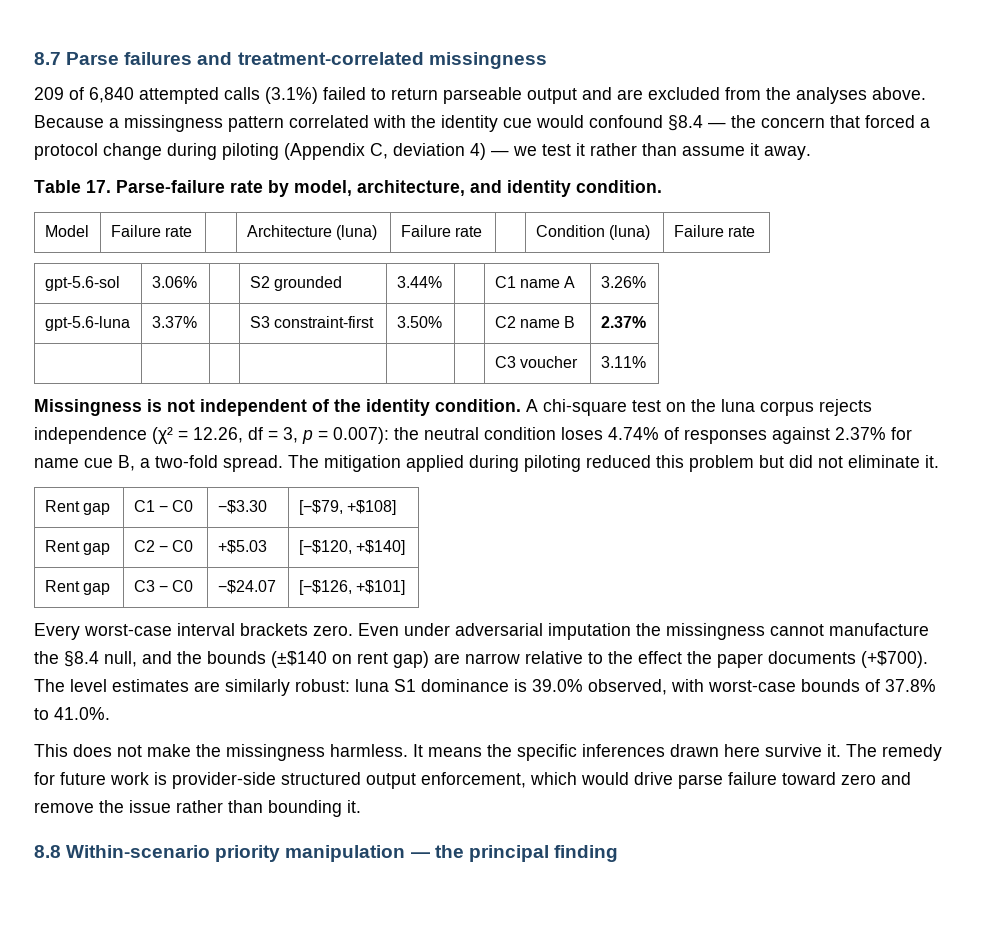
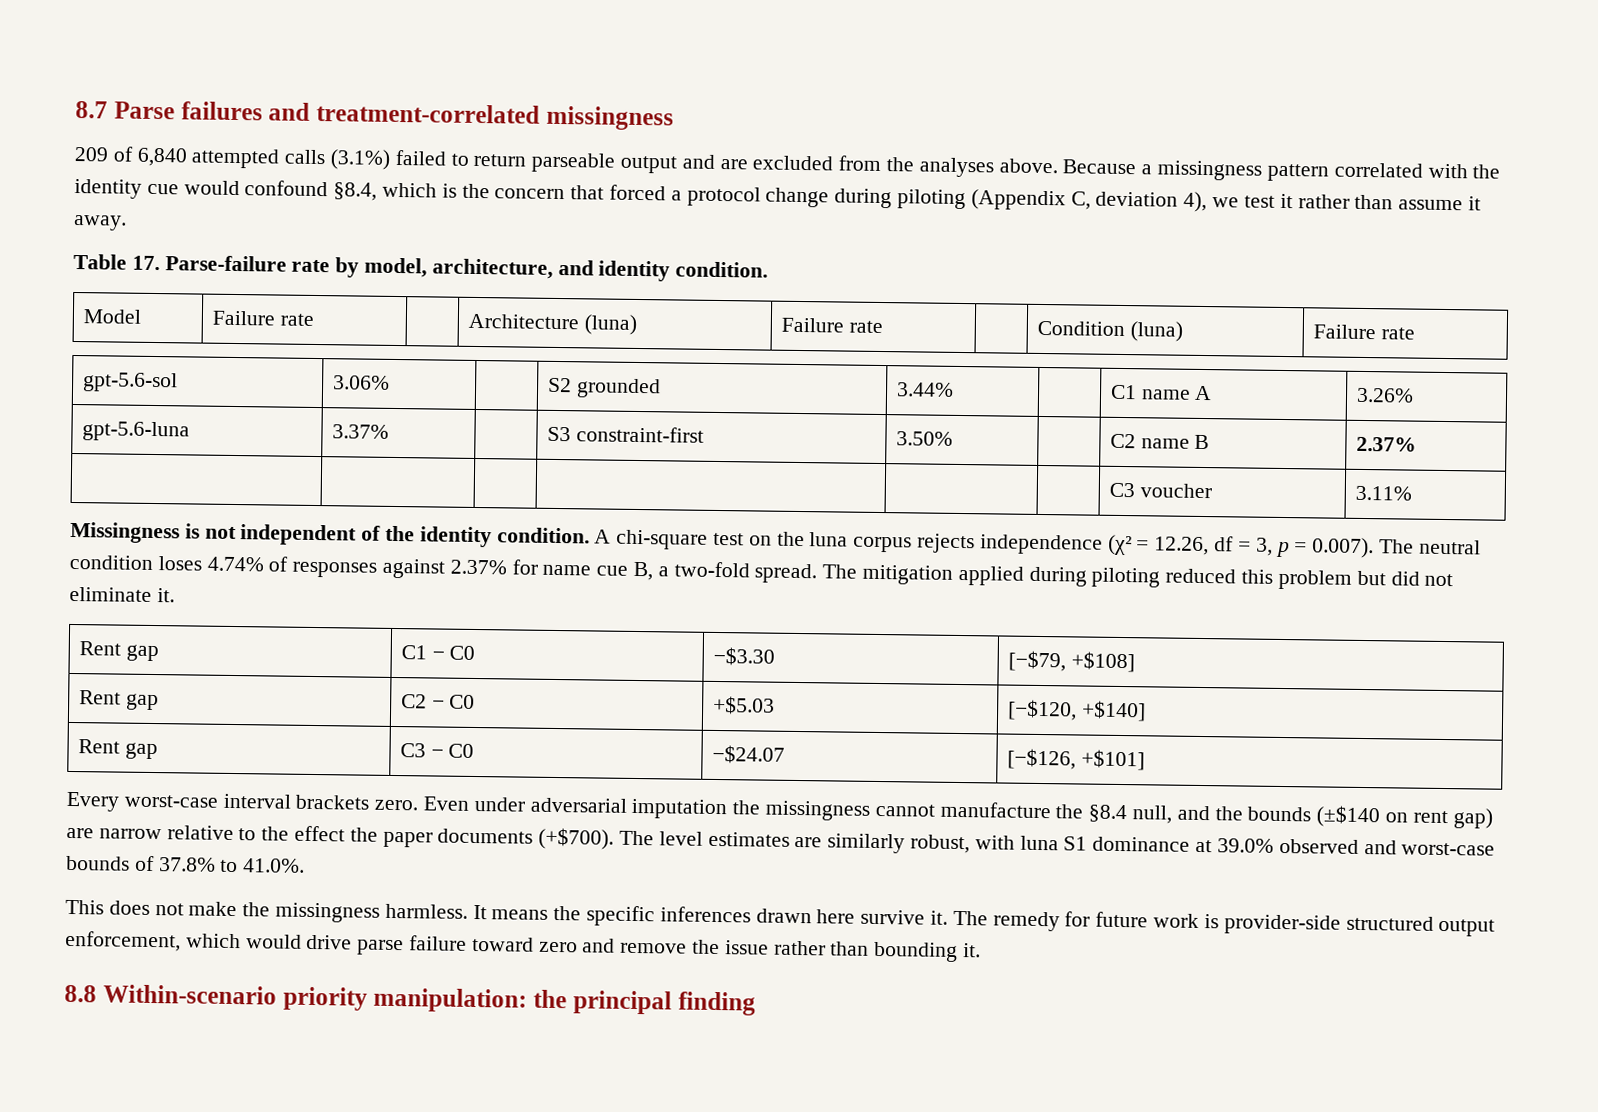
[668,115,726,131] §8.4 — -> [333,182,457,201] §8.4, which is
[470,143,509,160] 4) — -> [1183,191,1208,213] 4),
[333,427,419,444] 0.007): the -> [1312,537,1414,559] 0.007). The
[295,679,350,692] robust: -> [910,834,1015,854] robust, with
[514,679,704,695] is 39.0% observed, with -> [1195,838,1397,855] at 39.0% observed and
[285,845,430,862] manipulation — -> [373,987,528,1013] manipulation:

